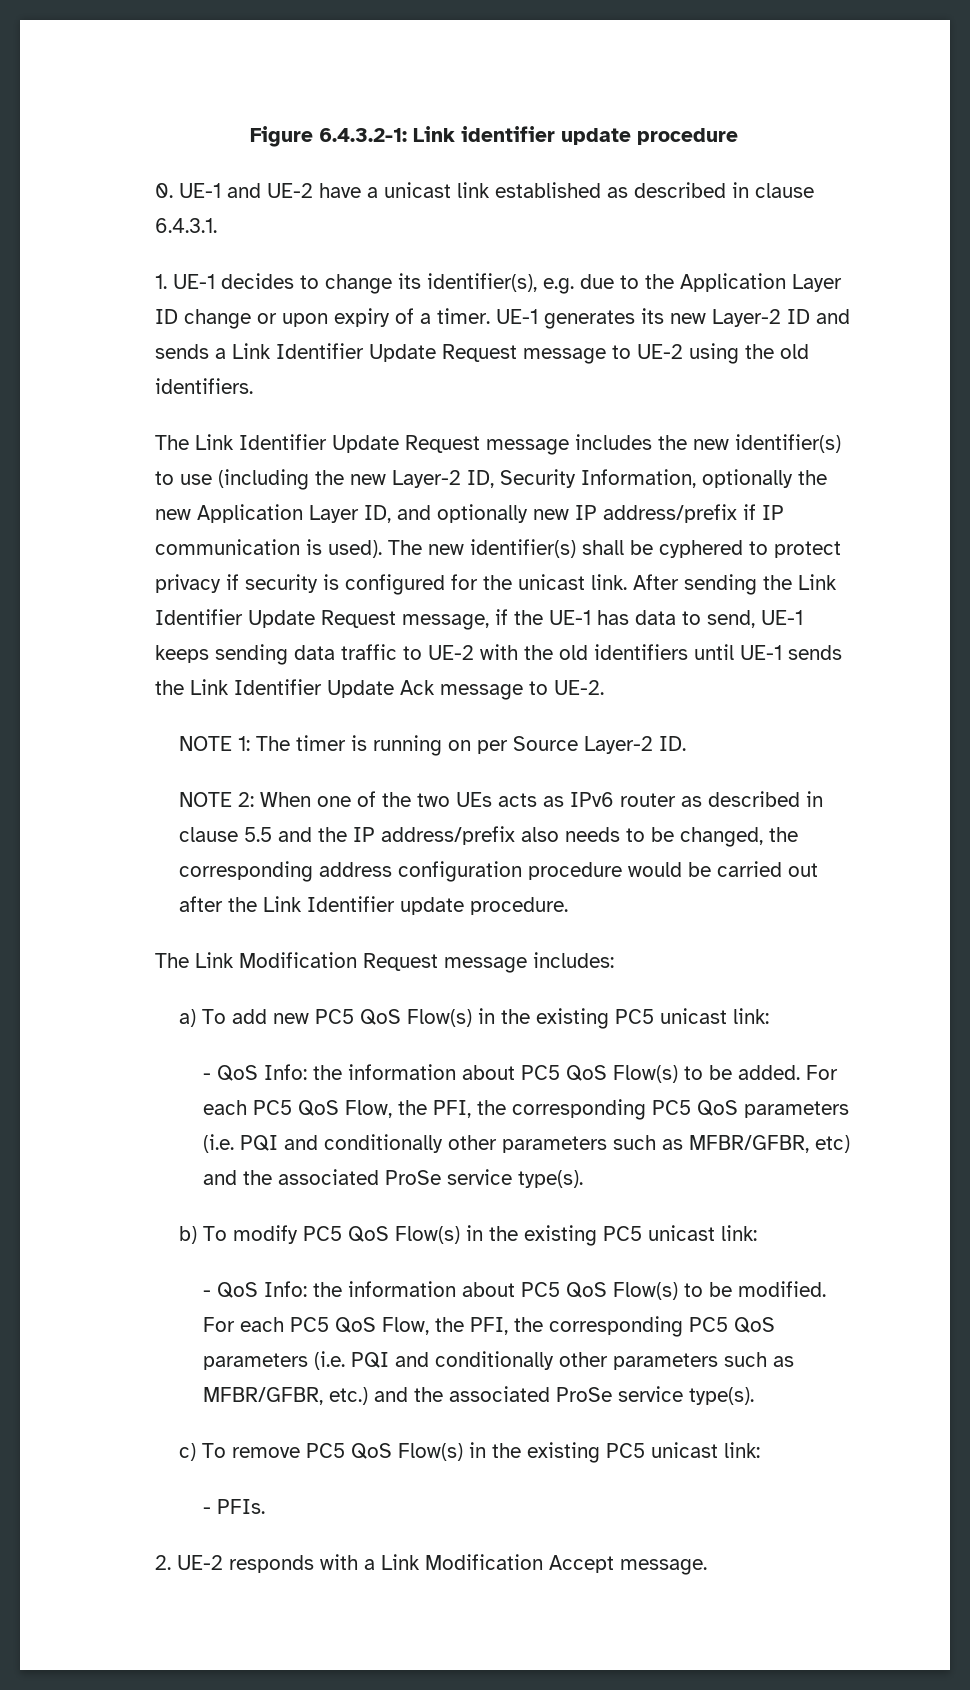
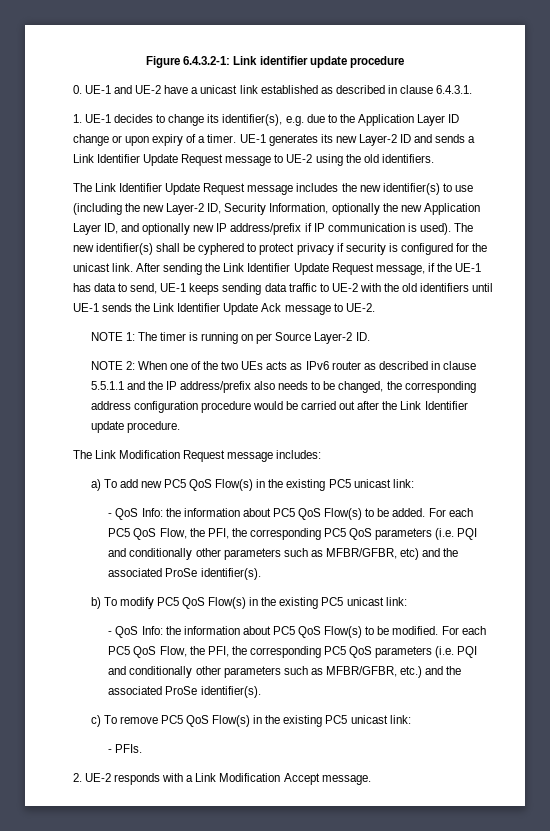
[244,827,273,842] 5.5 -> [90,381,124,390] 5.5.1.1
[447,1169,584,1188] service type(s). -> [200,568,261,580] identifier(s).
[618,1386,755,1405] service type(s). -> [200,686,261,698] identifier(s).

